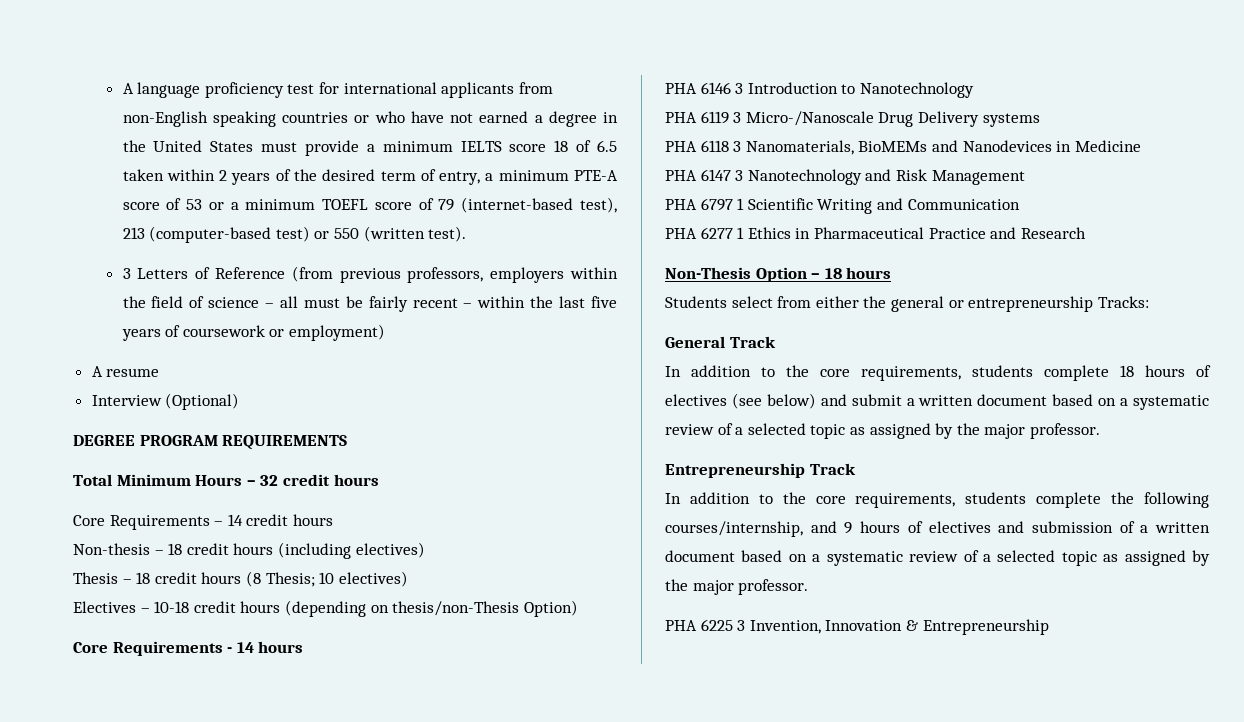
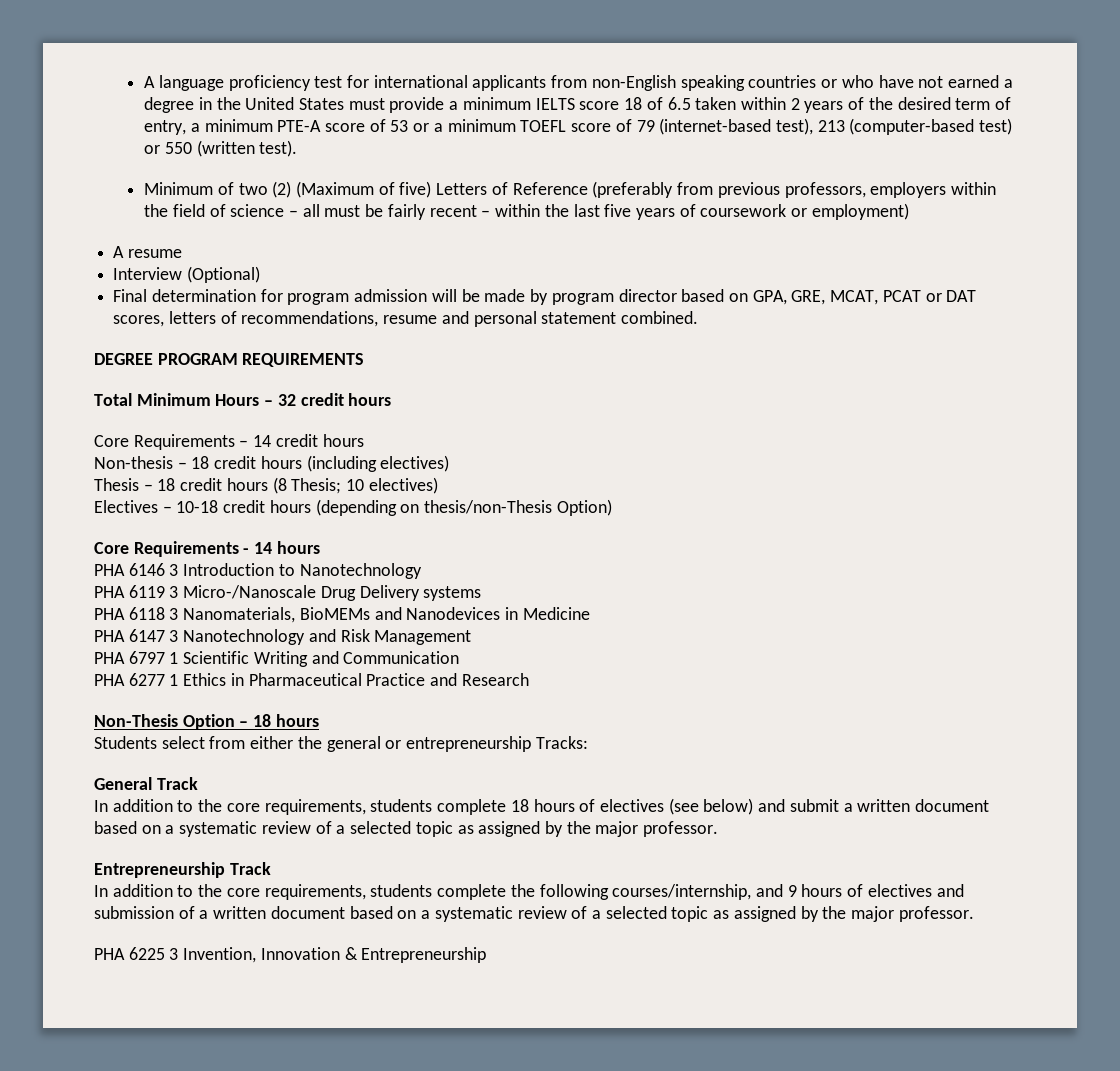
[122,268,131,279] 3 -> [144,181,432,198] Minimum of two (2) (Maximum of five)
[291,266,333,282] (from -> [592,181,714,198] (preferably from
(240, 401) none -> [113,289,977,305] [113,311,699,327] // Final determination for program admission will be made by program director based on GPA, GRE, MCAT, PCAT or DAT scores, letters of recommendations, resume and personal statement combined.

